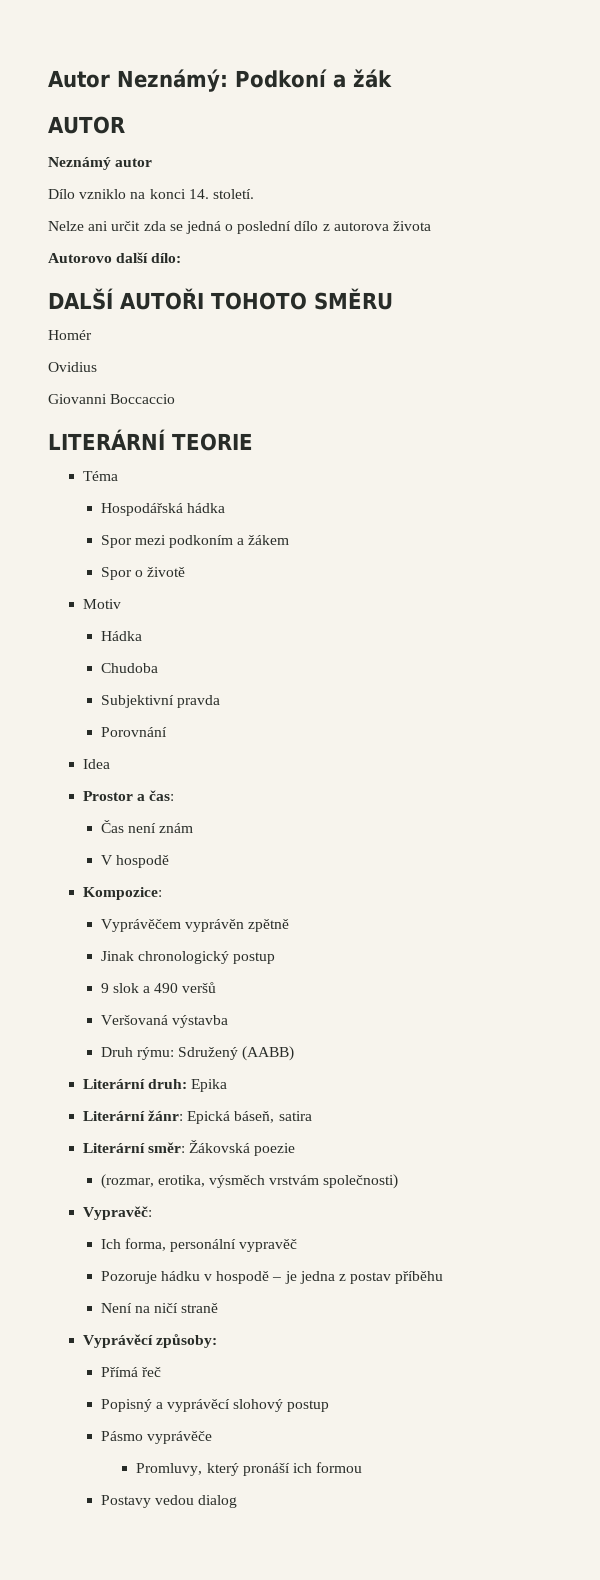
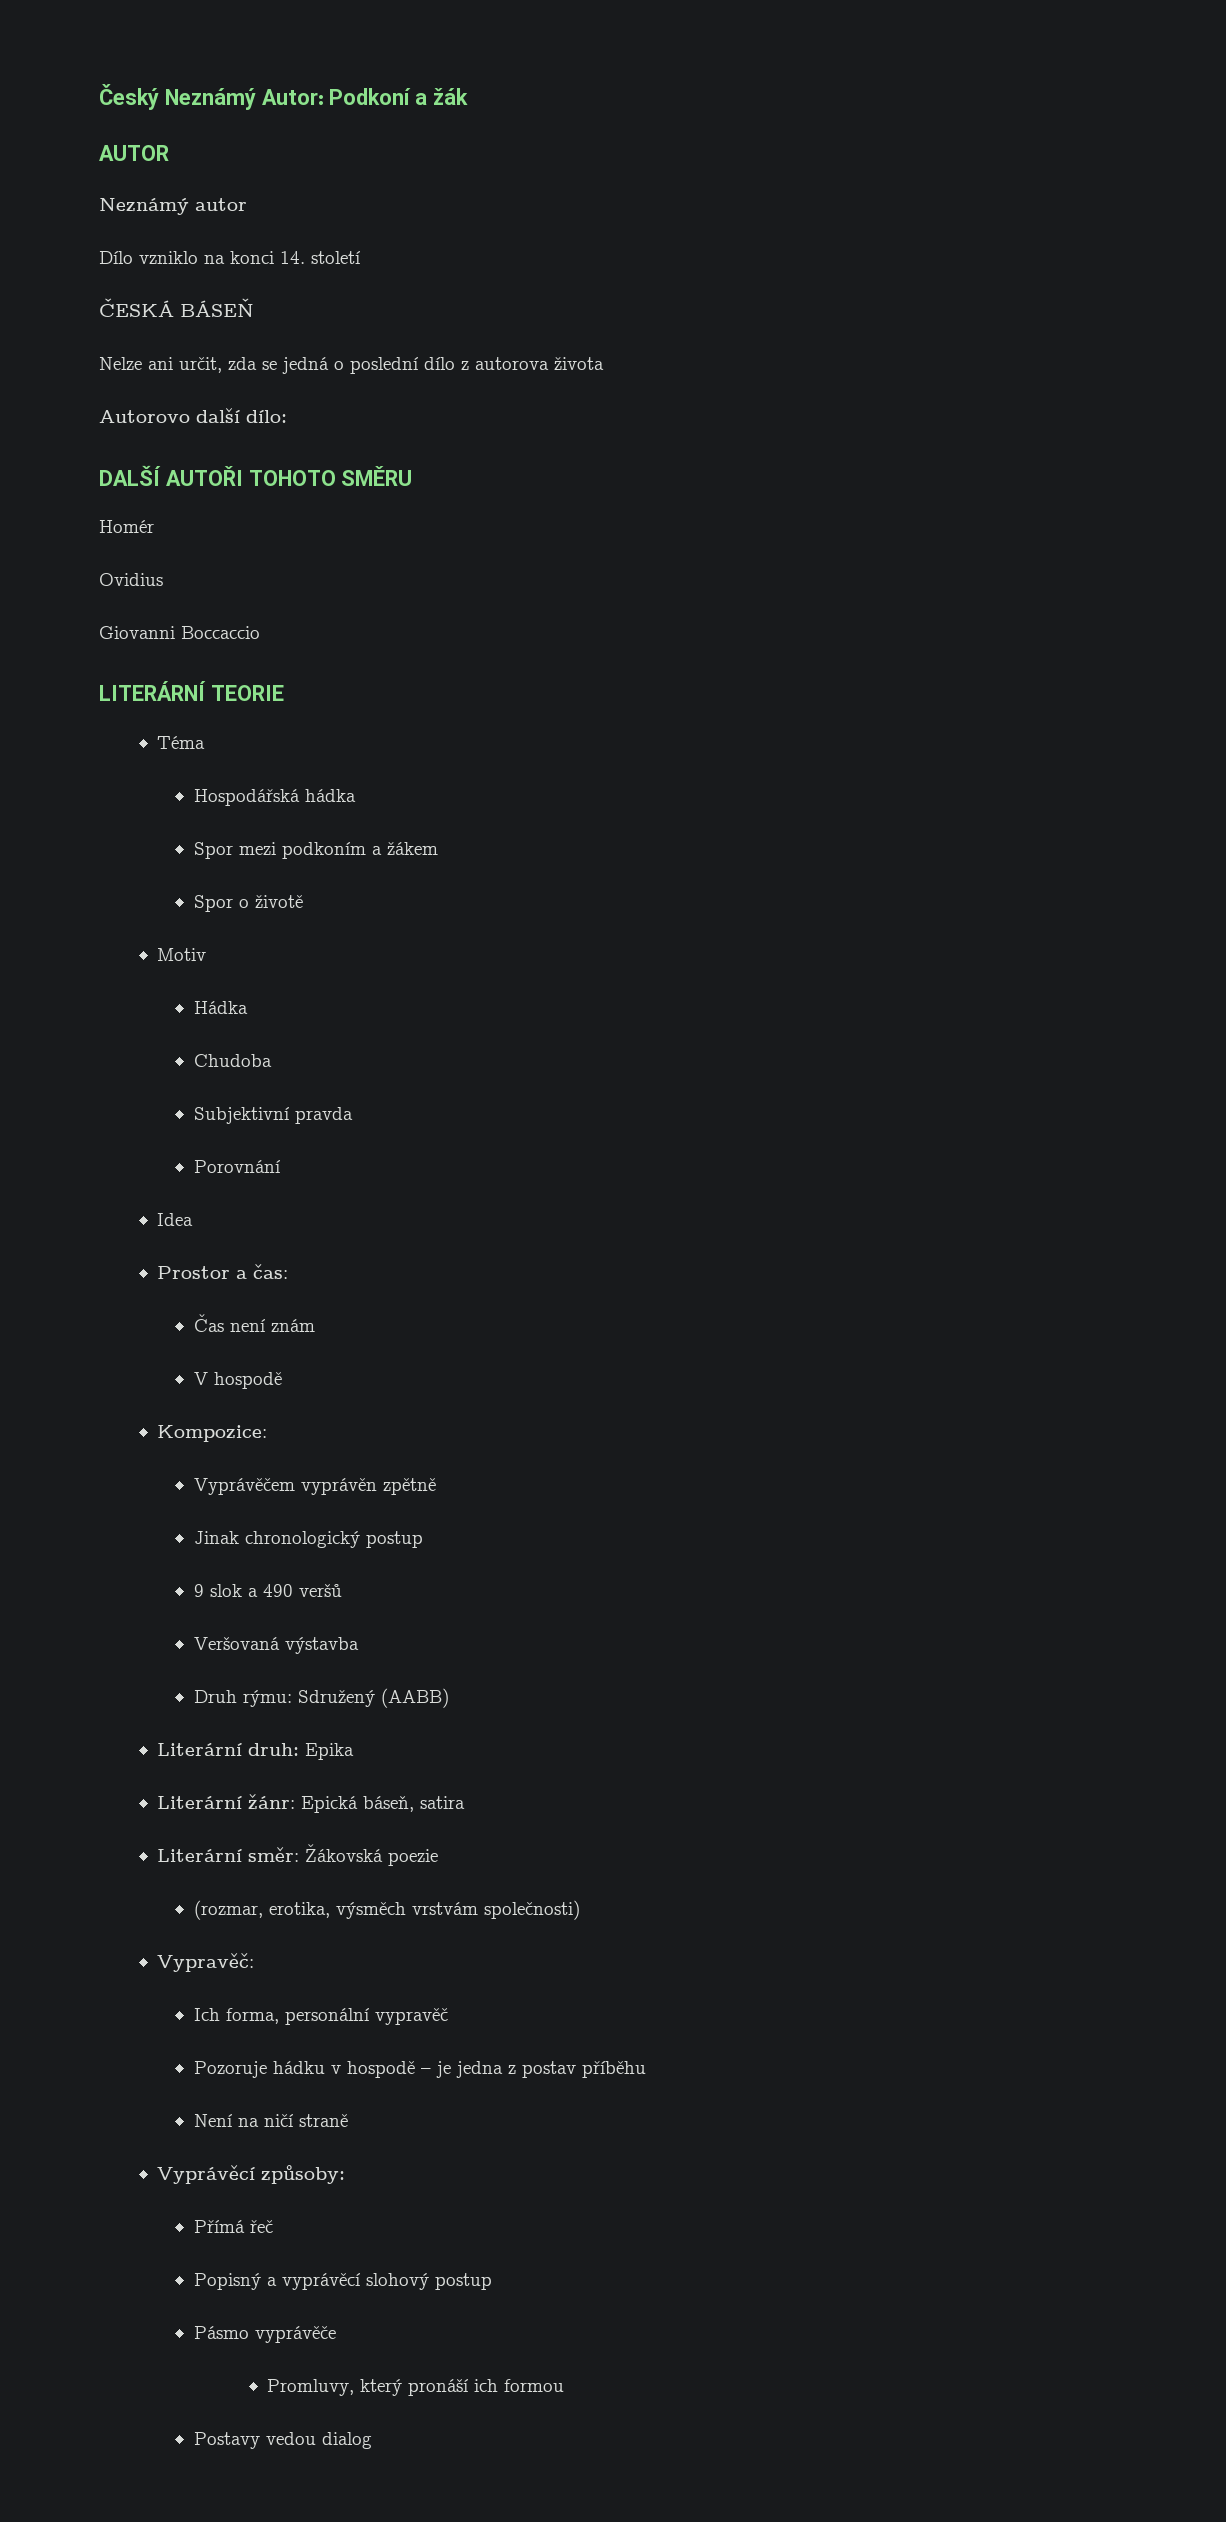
[48,69,228,92] Autor Neznámý: -> [99,84,324,110] Český Neznámý Autor:
[212,189,254,199] století. -> [311,251,361,264] [99,298,254,317] století // ČESKÁ BÁSEŇ
[111,221,141,231] určit -> [179,357,222,373] určit,

